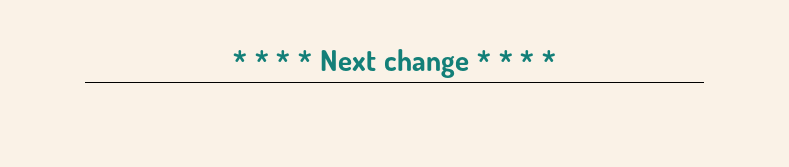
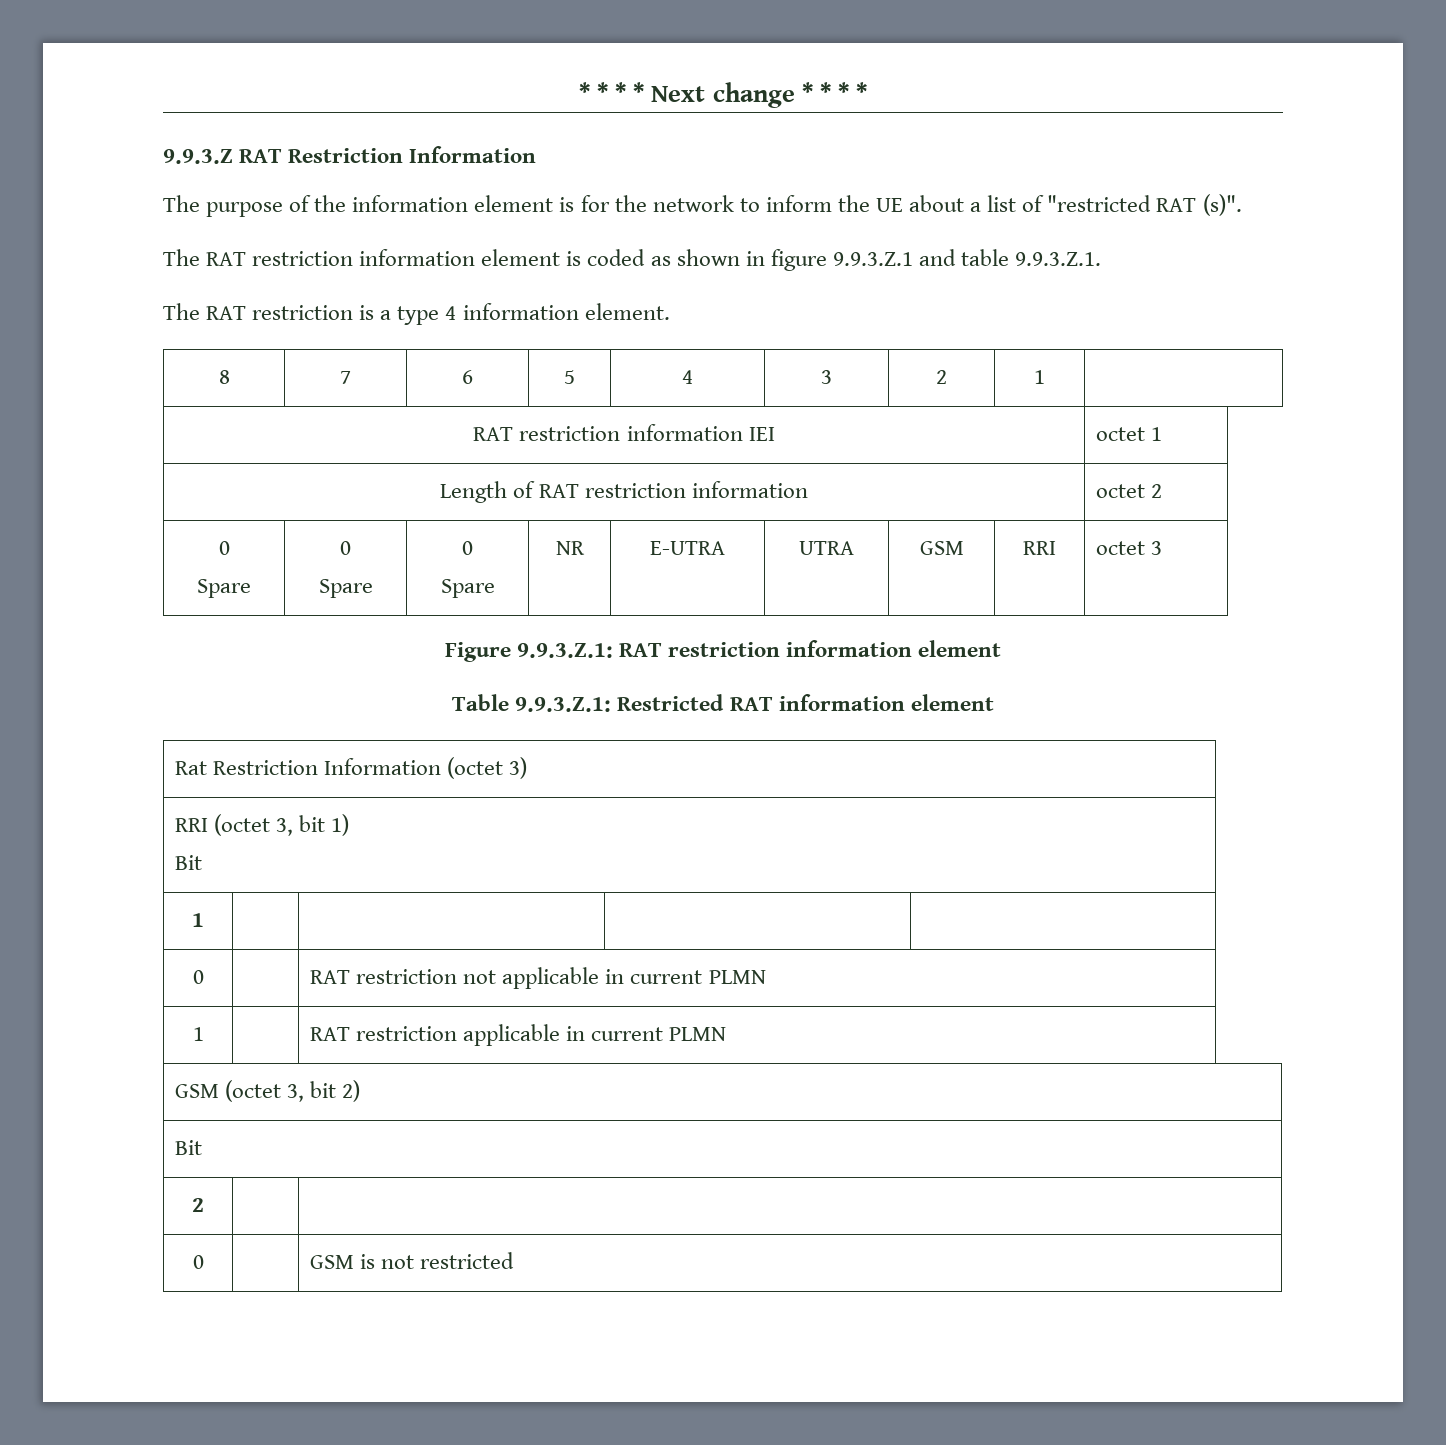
(557, 60) none -> [163,146,537,164] [163,194,1242,217] [163,249,1102,271] [163,303,670,325] [218,370,230,384] [340,371,351,384] [462,370,473,384] [564,370,575,384] [682,370,693,384] [821,370,832,384] [936,370,947,384] [1034,370,1045,384] [473,424,775,441] [1096,427,1163,441] [440,481,808,503] [1096,484,1163,498] [218,541,230,555] [197,579,251,598] [340,541,351,555] [318,579,373,598] [462,541,473,555] [440,579,495,598] [555,541,585,555] [650,541,725,555] [799,541,854,555] [919,541,964,555] [1023,541,1056,555] [1096,541,1163,555] [444,640,1002,662] [452,694,994,712] [175,757,528,779] [175,814,350,836] [175,855,203,870] [192,913,204,927] [192,970,204,984] [310,967,766,989] [192,1027,204,1041] [310,1024,727,1046] [175,1080,361,1102] [175,1140,203,1155] [192,1198,204,1212] [192,1255,204,1269] [310,1252,515,1269] // 9.9.3.Z RAT Restriction Information // The purpose of the information element is for the network to inform the UE about a list of "restricted RAT (s)". // The RAT restriction information element is coded as shown in figure 9.9.3.Z.1 and table 9.9.3.Z.1. // The RAT restriction is a type 4 information element. // 8 | 7 | 6 | 5 | 4 | 3 | 2 | 1 | // RAT restriction information IEI | octet 1 // Length of RAT restriction information | octet 2 // 0 // Spare | 0 // Spare | 0 // Spare | NR | E-UTRA | UTRA | GSM | RRI | octet 3 // Figure 9.9.3.Z.1: RAT restriction information element // Table 9.9.3.Z.1: Restricted RAT information element // Rat Restriction Information (octet 3) // RRI (octet 3, bit 1) // Bit // 1 | | | | // 0 | | RAT restriction not applicable in current PLMN // 1 | | RAT restriction applicable in current PLMN // GSM (octet 3, bit 2) // Bit // 2 | | // 0 | | GSM is not restricted

